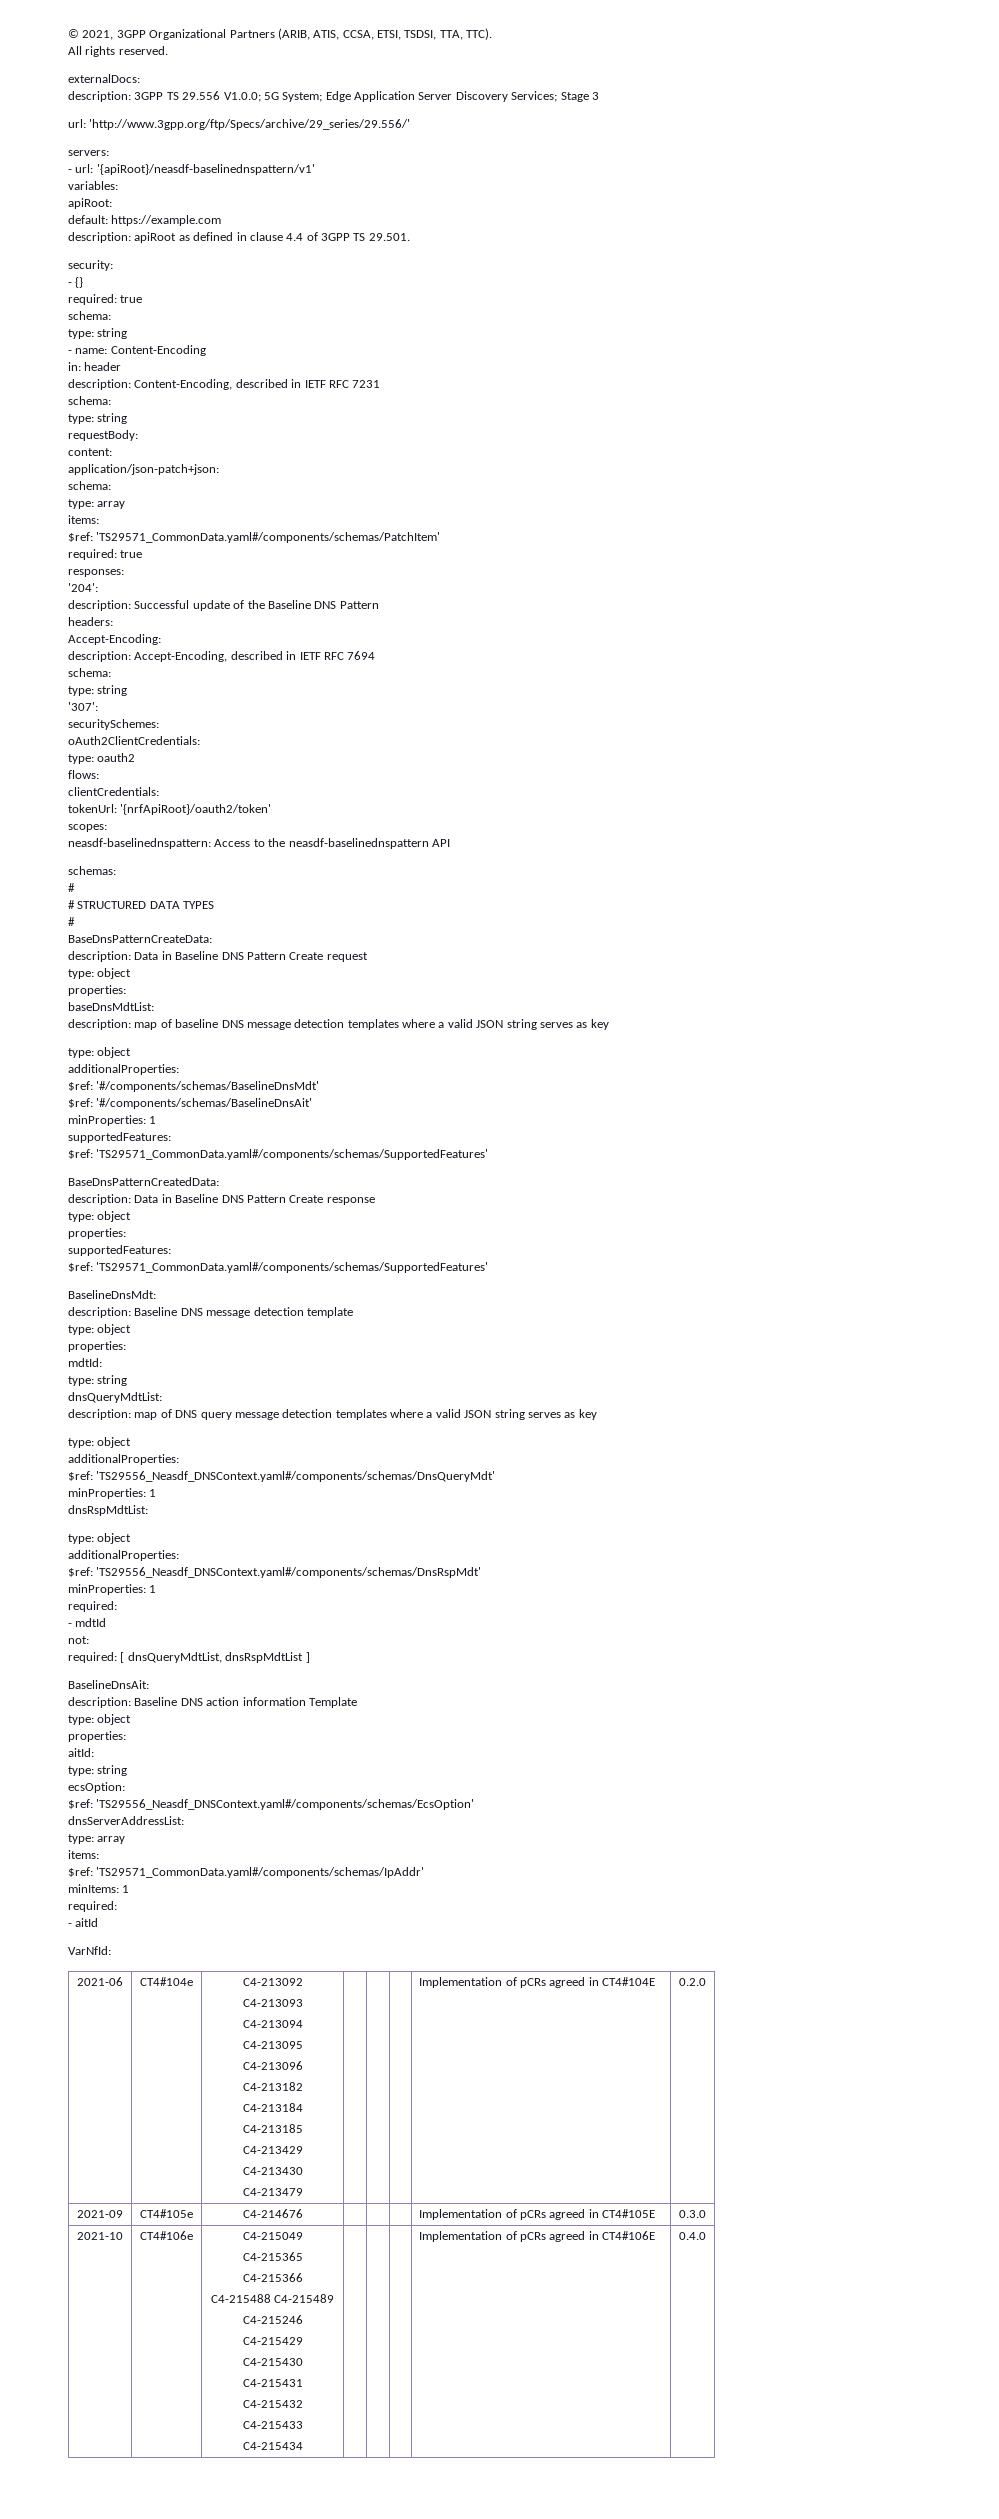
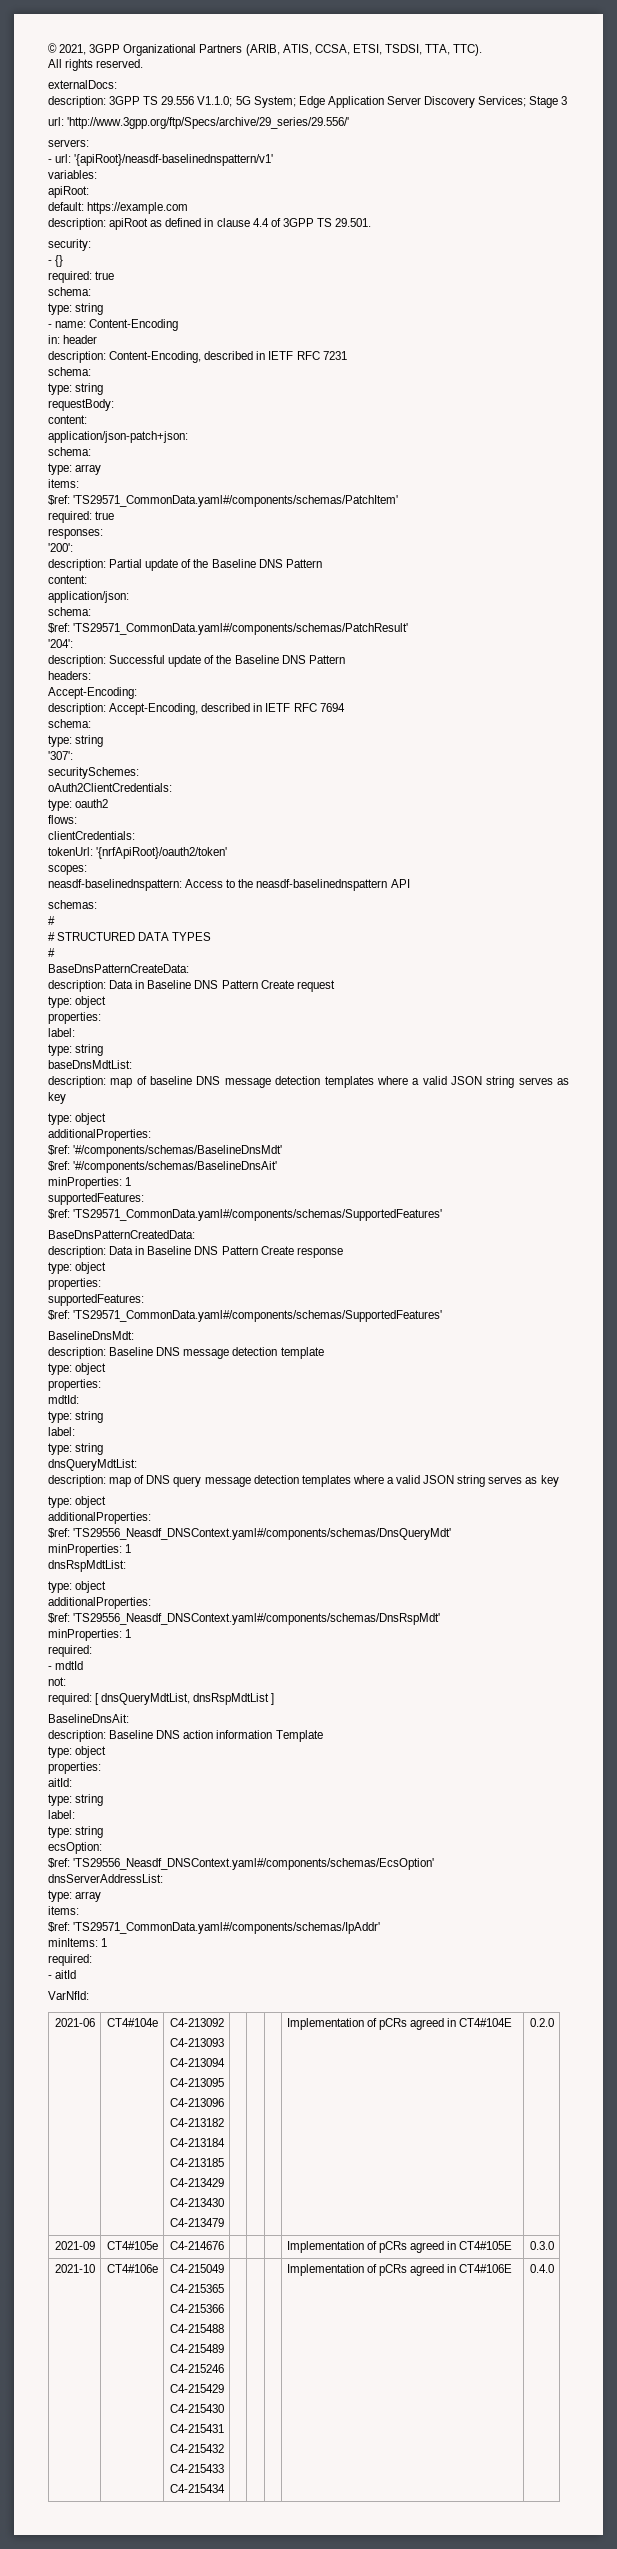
[223,92,261,102] V1.0.0; -> [197,96,233,107] V1.1.0;
(124, 573) none -> [48,543,73,552] [48,559,322,571] [48,575,87,584] [48,591,129,603] [48,607,91,616] [48,623,409,635] // '200': // description: Partial update of the Baseline DNS Pattern // content: // application/json: // schema: // $ref: 'TS29571_CommonData.yaml#/components/schemas/PatchResult'
(126, 990) none -> [48,1028,75,1037] [48,1044,104,1056] // label: // type: string
(128, 1380) none -> [48,1427,75,1436] [48,1443,104,1455] // label: // type: string
(128, 1770) none -> [48,1810,75,1819] [48,1826,104,1838] // label: // type: string
(271, 2298) none -> (224, 2328) //

